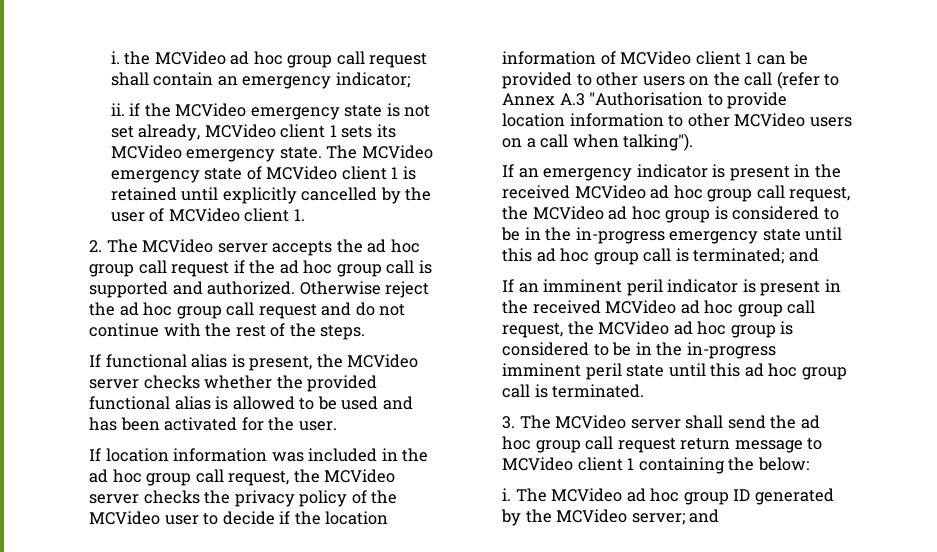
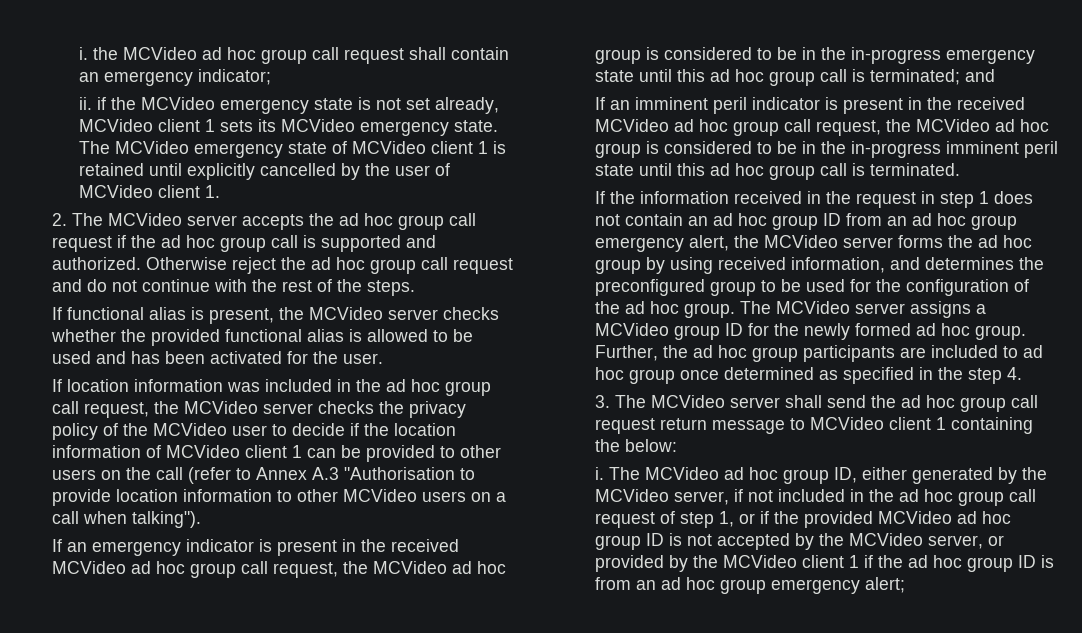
(645, 391) none -> [594,191,1033,208] [594,213,1017,230] [594,235,1032,252] [594,257,1044,274] [594,279,1029,296] [594,301,986,318] [594,323,1026,340] [594,345,1043,362] [594,367,1022,384] // If the information received in the request in step 1 does not contain an ad hoc group ID from an ad hoc group emergency alert, the MCVideo server forms the ad hoc group by using received information, and determines the preconfigured group to be used for the configuration of the ad hoc group. The MCVideo server assigns a MCVideo group ID for the newly formed ad hoc group. Further, the ad hoc group participants are included to ad hoc group once determined as specified in the step 4.
[733,489,751,501] ID -> [833,467,907,483] ID, either
[631,509,720,525] server; and -> [673,489,1036,506] [594,511,1011,528] [594,533,1004,550] [594,555,1054,572] [594,577,905,594] server, if not included in the ad hoc group call request of step 1, or if the provided MCVideo ad hoc group ID is not accepted by the MCVideo server, or provided by the MCVideo client 1 if the ad hoc group ID is from an ad hoc group emergency alert;

